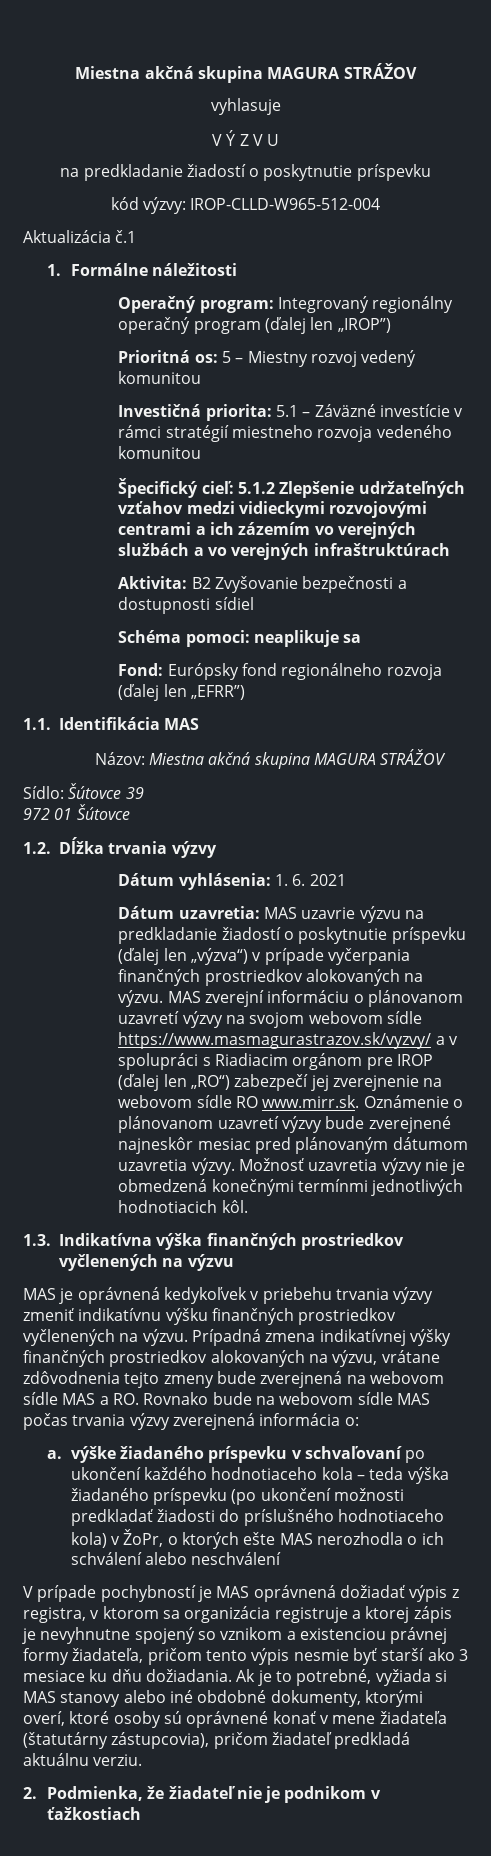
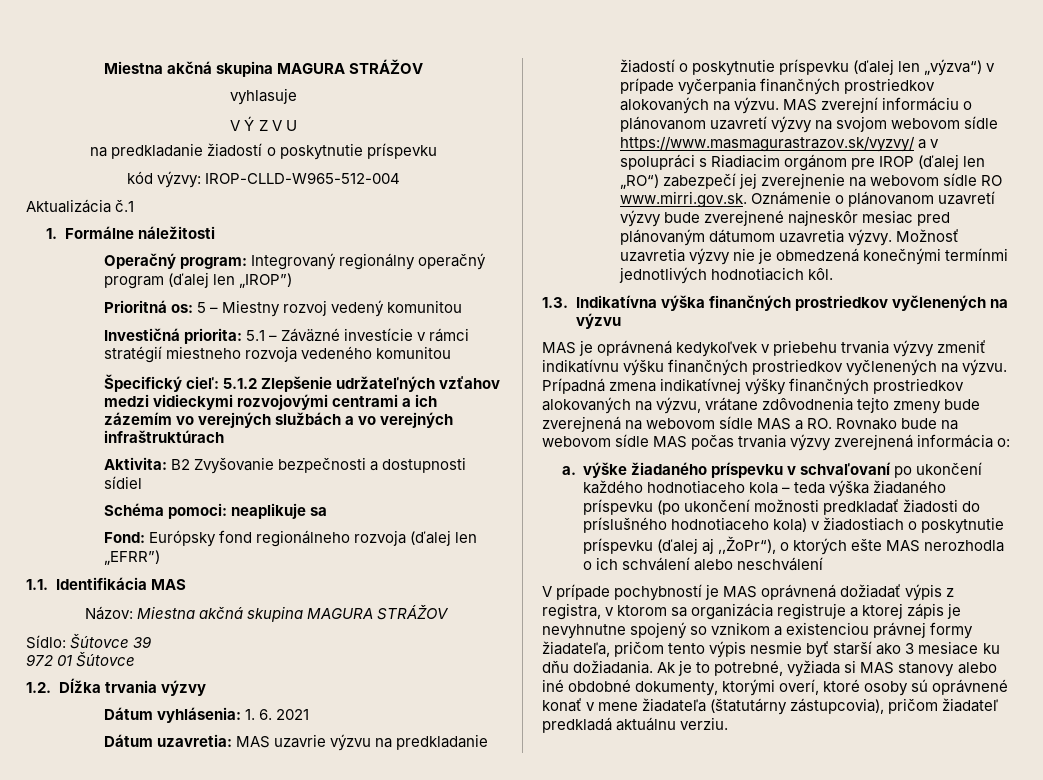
[262,1095,360,1108] www.mirr.sk. -> [620,191,748,208] www.mirri.gov.sk.
[123,1529,164,1547] ŽoPr, -> [823,517,1005,534] [583,536,777,554] žiadostiach o poskytnutie príspevku (ďalej aj ,,ŽoPr“),
[23,1786,381,1803] [46,1807,141,1820] // 2. Podmienka, že žiadateľ nie je podnikom v ťažkostiach -> (729, 723) none

